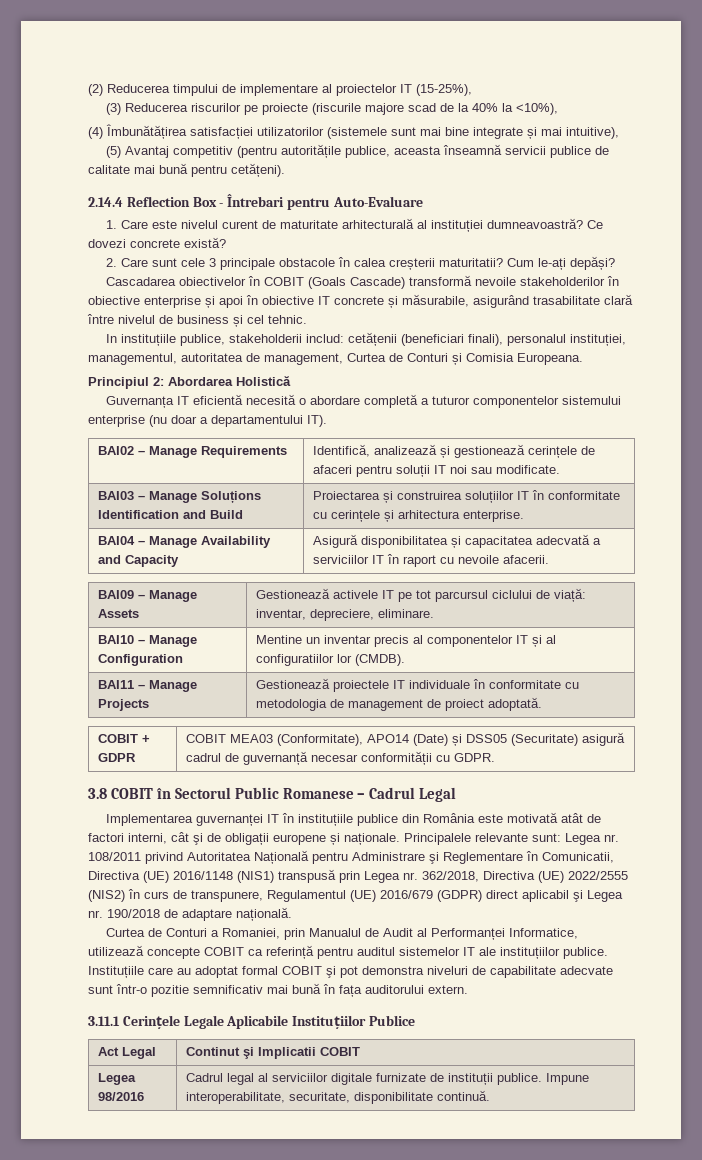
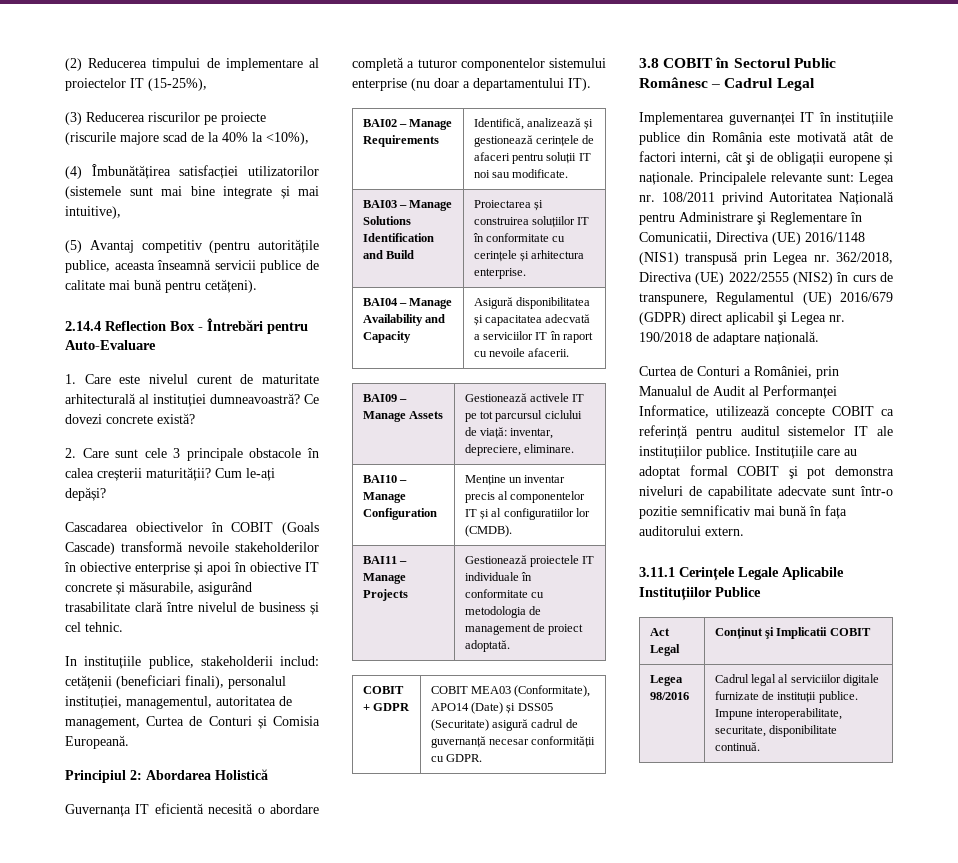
[227,194,285,207] Întrebari -> [207,318,263,331] Întrebări
[439,258,504,267] maturitatii? -> [146,467,211,481] maturității?
[517,353,583,365] Europeana. -> [65,735,129,749] Europeană.
[200,491,261,503] Soluțions -> [362,216,411,225] Solutions
[255,635,302,644] Mentine -> [464,475,506,486] Menține
[282,788,354,799] Romanese -> [639,77,708,88] Românesc
[222,928,281,939] Romaniei, -> [754,366,812,378] României,
[185,1047,240,1056] Continut -> [714,627,763,639] Conținut

